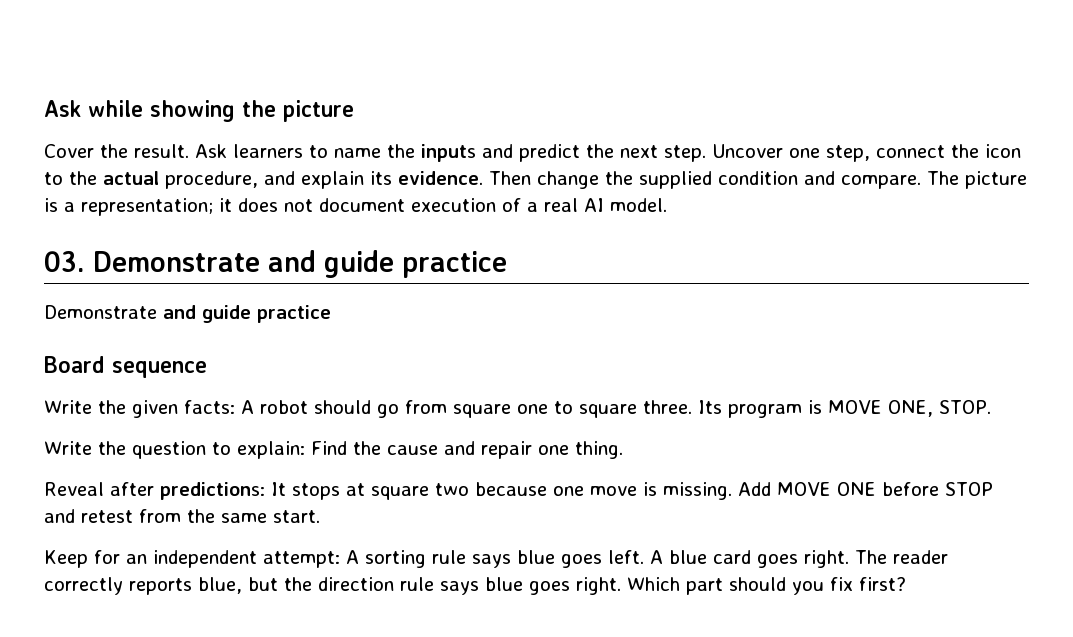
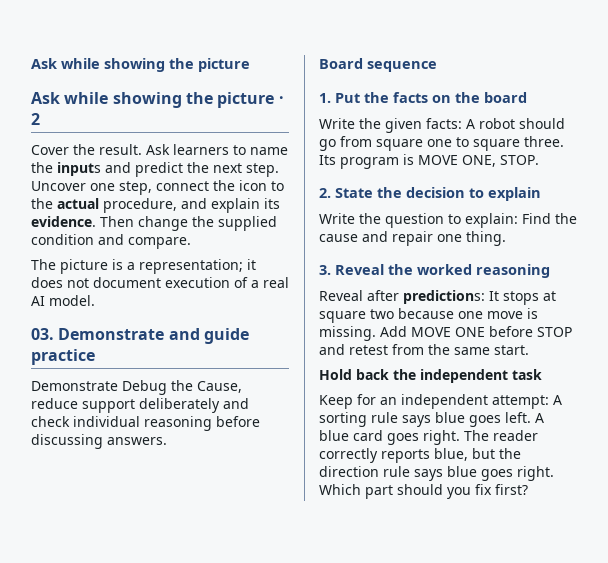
[44,100,354,122] Ask while showing the picture -> [31,58,250,72] [31,92,284,108] [31,113,40,125] Ask while showing the picture // Ask while showing the picture · 2
(921, 182) none -> (191, 243) //
[163,305,331,323] [44,356,207,378] and guide practice // Board sequence -> [122,380,242,395] [31,398,249,413] [31,416,260,431] [31,434,167,449] [319,58,437,72] [319,92,527,103] Debug the Cause, reduce support deliberately and check individual reasoning before discussing answers. // Board sequence // 1. Put the facts on the board
(991, 407) none -> [319,187,541,201] // 2. State the decision to explain
(623, 450) none -> [319,264,550,278] // 3. Reveal the worked reasoning
(320, 516) none -> [319,369,542,383] // Hold back the independent task

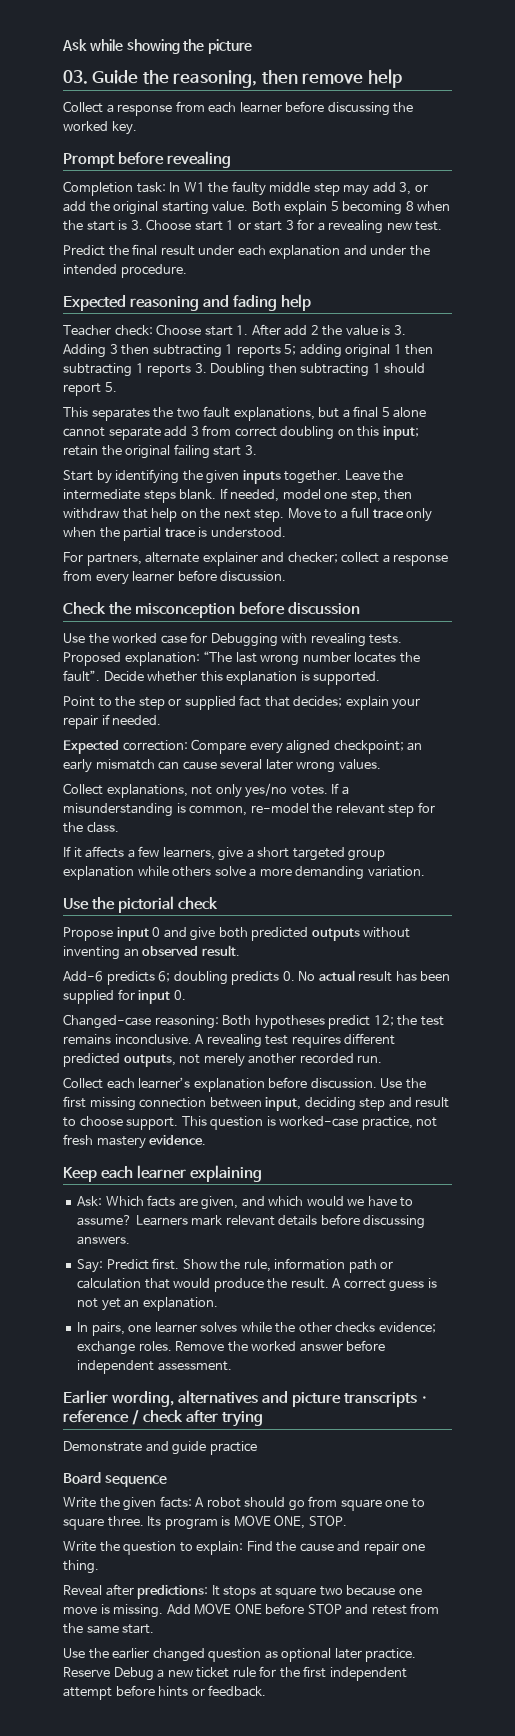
[31,92,284,108] [31,113,40,125] [31,144,288,155] [31,162,279,177] [31,180,284,195] [31,198,280,213] [31,216,277,231] [31,234,191,249] [31,259,256,274] [31,277,289,288] [31,295,95,306] [31,328,249,344] [31,349,95,365] [31,380,242,395] [31,398,249,413] [31,416,260,431] [31,434,167,449] [319,58,437,72] [319,92,527,103] Ask while showing the picture · 2 // Cover the result. Ask learners to name the inputs and predict the next step. Uncover one step, connect the icon to the actual procedure, and explain its evidence. Then change the supplied condition and compare. // The picture is a representation; it does not document execution of a real AI model. // 03. Demonstrate and guide practice // Demonstrate Debug the Cause, reduce support deliberately and check individual reasoning before discussing answers. // Board sequence // 1. Put the facts on the board -> [63,69,402,88] [63,101,414,116] [63,121,137,135] [63,151,232,168] [63,181,428,196] [63,201,451,215] [63,219,443,234] [63,244,430,259] [63,264,187,278] [63,294,312,311] [63,324,406,336] [63,344,434,358] [63,363,426,377] [63,382,117,396] [63,406,427,421] [63,425,419,440] [63,444,257,459] [63,469,404,484] [63,488,413,503] [63,507,433,522] [63,527,286,541] [63,552,449,566] [63,570,287,585] [63,602,361,618] [63,632,403,647] [63,651,420,666] [63,670,381,685] [63,695,421,710] [63,714,162,729] [63,739,423,754] [63,759,381,773] [63,783,349,798] [63,802,435,817] [63,822,119,833] [63,846,386,861] [63,866,425,880] [63,896,219,913] [63,927,411,941] [63,945,240,960] [63,970,451,985] [63,989,186,1004] [63,1014,444,1029] [63,1033,396,1048] [63,1053,383,1067] [63,1077,426,1092] [63,1096,450,1111] [63,1116,438,1130] [63,1134,207,1149] [63,1165,263,1182] [77,1195,414,1210] [77,1214,426,1229] [77,1236,131,1245] [77,1258,394,1273] [77,1278,437,1292] [77,1297,218,1311] [77,1322,436,1336] [77,1340,386,1355] [77,1360,232,1374] [63,1390,429,1407] [63,1410,264,1427] [63,1441,257,1455] [63,1472,167,1487] 03. Guide the reasoning, then remove help // Collect a response from each learner before discussing the worked key. // Prompt before revealing // Completion task: In W1 the faulty middle step may add 3, or add the original starting value. Both explain 5 becoming 8 when the start is 3. Choose start 1 or start 3 for a revealing new test. // Predict the final result under each explanation and under the intended procedure. // Expected reasoning and fading help // Teacher check: Choose start 1. After add 2 the value is 3. Adding 3 then subtracting 1 reports 5; adding original 1 then subtracting 1 reports 3. Doubling then subtracting 1 should report 5. // This separates the two fault explanations, but a final 5 alone cannot separate add 3 from correct doubling on this input; retain the original failing start 3. // Start by identifying the given inputs together. Leave the intermediate steps blank. If needed, model one step, then withdraw that help on the next step. Move to a full trace only when the partial trace is understood. // For partners, alternate explainer and checker; collect a response from every learner before discussion. // Check the misconception before discussion // Use the worked case for Debugging with revealing tests. Proposed explanation: “The last wrong number locates the fault”. Decide whether this explanation is supported. // Point to the step or supplied fact that decides; explain your repair if needed. // Expected correction: Compare every aligned checkpoint; an early mismatch can cause several later wrong values. // Collect explanations, not only yes/no votes. If a misunderstanding is common, re-model the relevant step for the class. // If it affects a few learners, give a short targeted group explanation while others solve a more demanding variation. // Use the pictorial check // Propose input 0 and give both predicted outputs without inventing an observed result. // Add-6 predicts 6; doubling predicts 0. No actual result has been supplied for input 0. // Changed-case reasoning: Both hypotheses predict 12; the test remains inconclusive. A revealing test requires different predicted outputs, not merely another recorded run. // Collect each learner’s explanation before discussion. Use the first missing connection between input, deciding step and result to choose support. This question is worked-case practice, not fresh mastery evidence. // Keep each learner explaining // Ask: Which facts are given, and which would we have to assume? Learners mark relevant details before discussing answers. // Say: Predict first. Show the rule, information path or calculation that would produce the result. A correct guess is not yet an explanation. // In pairs, one learner solves while the other checks evidence; exchange roles. Remove the worked answer before independent assessment. // Earlier wording, alternatives and picture transcripts · reference / check after trying // Demonstrate and guide practice // Board sequence
[319,187,541,201] // 2. State the decision to explain -> (347, 1520) none
[319,264,550,278] // 3. Reveal the worked reasoning -> (99, 1567) none
[319,369,542,383] [319,394,562,409] [319,412,544,427] [319,430,538,445] [319,448,521,463] [319,466,554,481] [319,484,528,499] Hold back the independent task // Keep for an independent attempt: A sorting rule says blue goes left. A blue card goes right. The reader correctly reports blue, but the direction rule says blue goes right. Which part should you fix first? -> [63,1648,417,1662] [63,1666,407,1681] [63,1685,267,1700] Use the earlier changed question as optional later practice. Reserve Debug a new ticket rule for the first independent attempt before hints or feedback.

